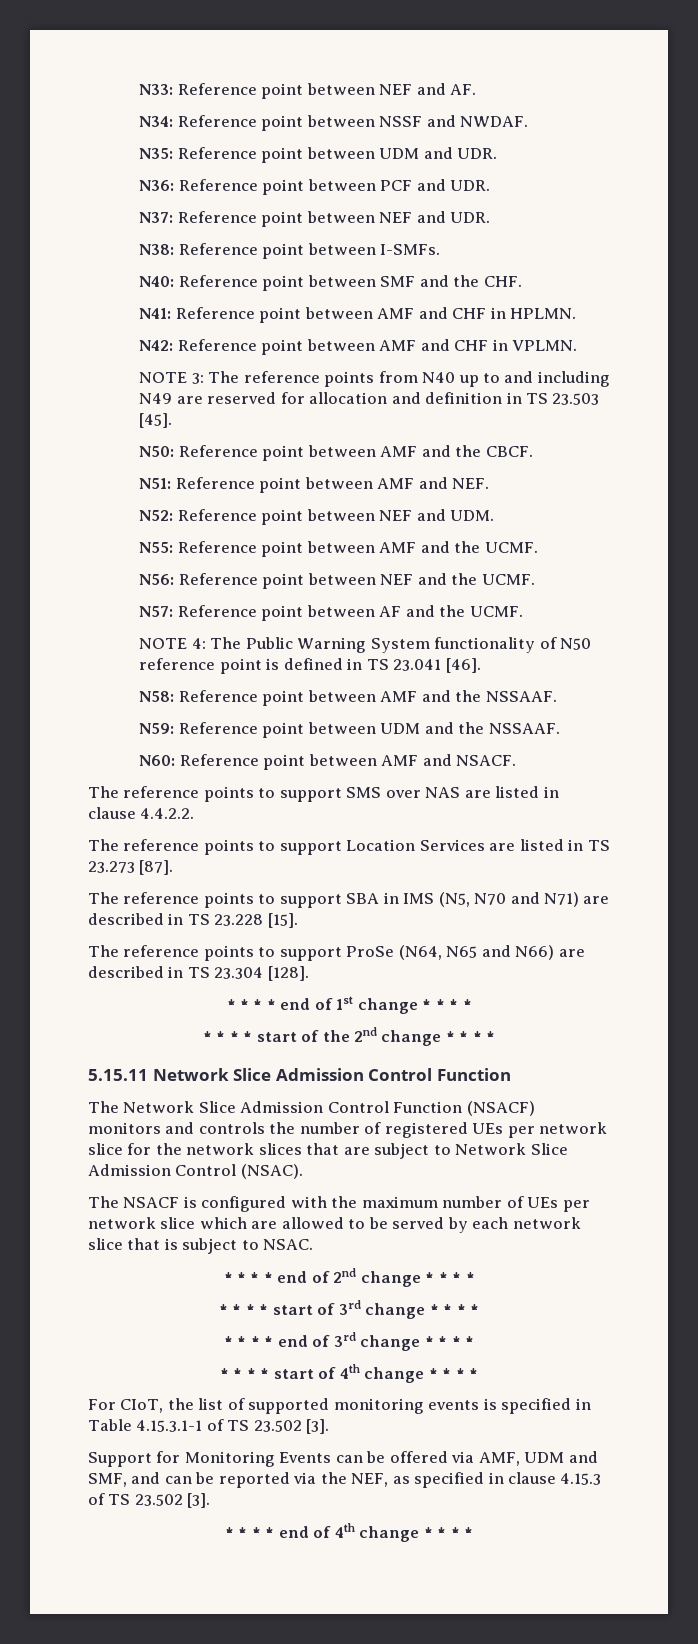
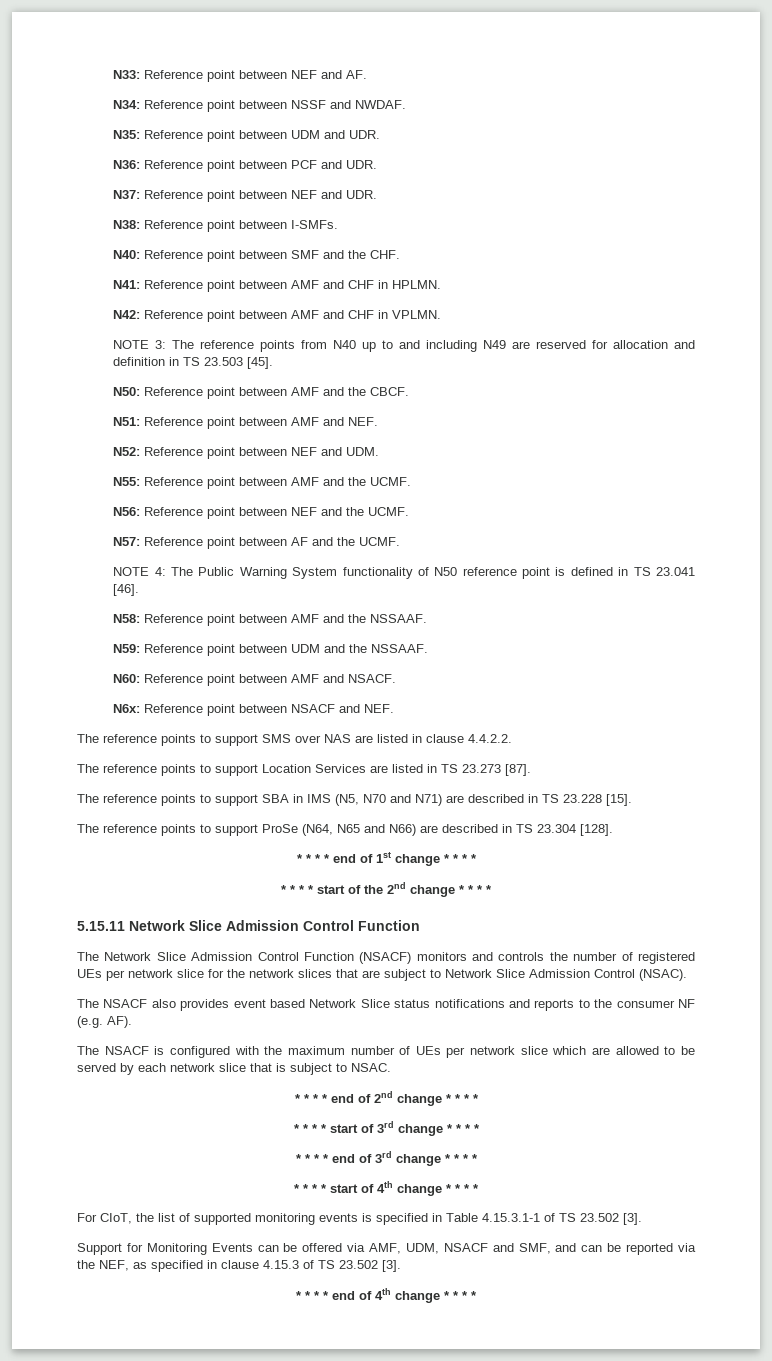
(517, 760) none -> [113,704,395,716] // N6x: Reference point between NSACF and NEF.
(303, 1171) none -> [77,999,695,1011] [77,1016,132,1028] // The NSACF also provides event based Network Slice status notifications and reports to the consumer NF (e.g. AF).
[524,1452,565,1463] UDM -> [405,1243,488,1254] UDM, NSACF

